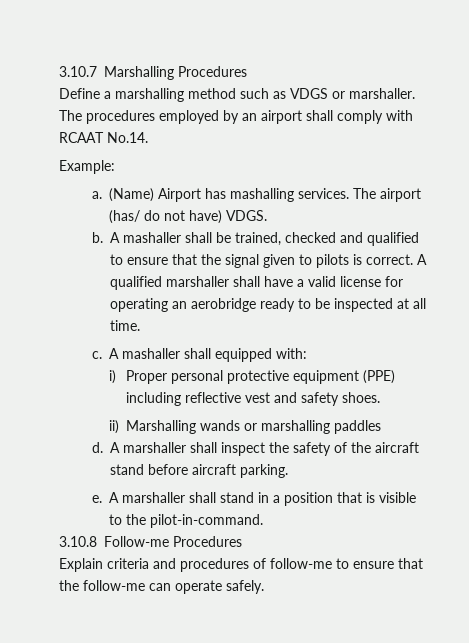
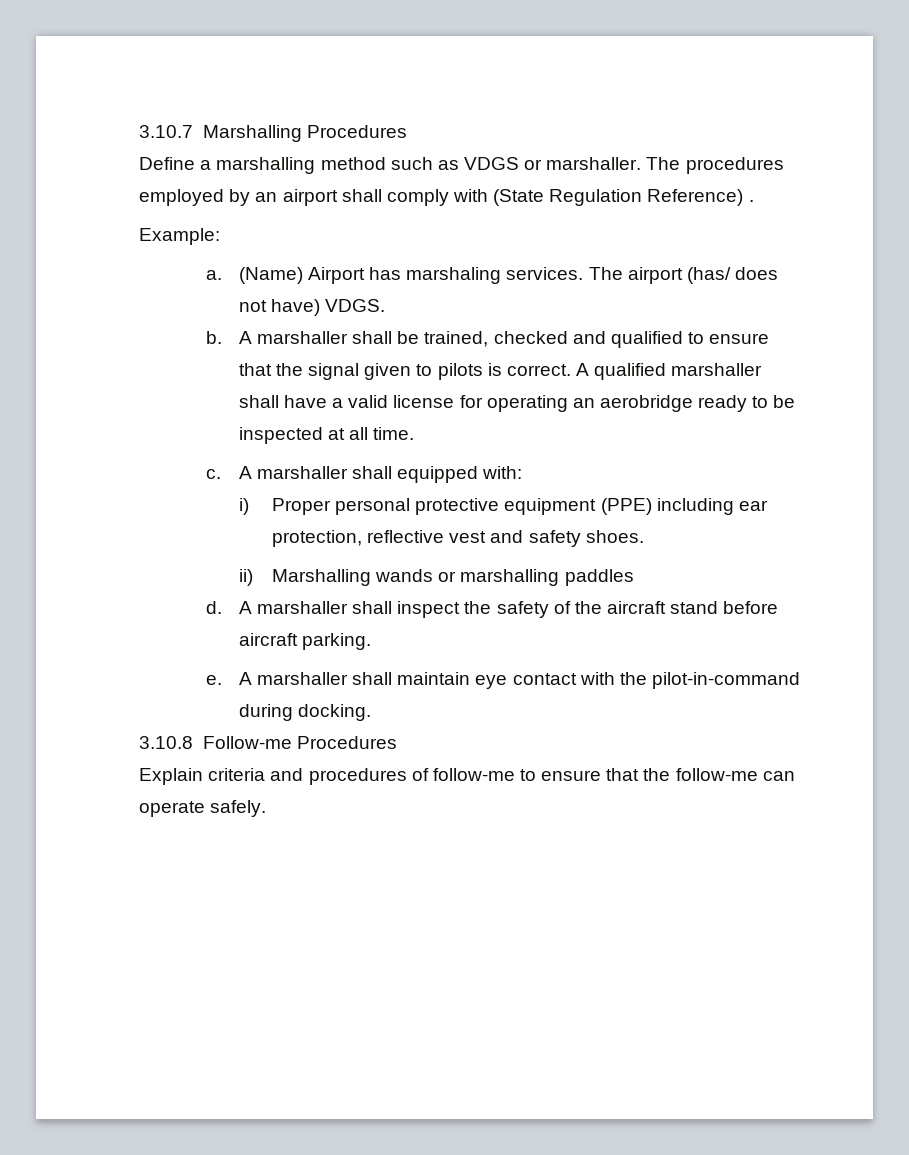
[58,132,148,143] RCAAT No.14. -> [493,189,754,206] (State Regulation Reference) .
[230,188,295,202] mashalling -> [406,267,502,284] marshaling
[144,210,161,221] do -> [734,267,778,280] does
[123,232,182,243] mashaller -> [257,331,349,344] marshaller
[122,348,181,359] mashaller -> [257,466,349,479] marshaller
(181, 399) none -> [738,500,768,511] [272,530,363,547] ear protection,
[220,492,417,506] [109,514,264,528] stand in a position that is visible to the pilot-in-command. -> [397,672,800,689] [238,704,372,721] maintain eye contact with the pilot-in-command during docking.

